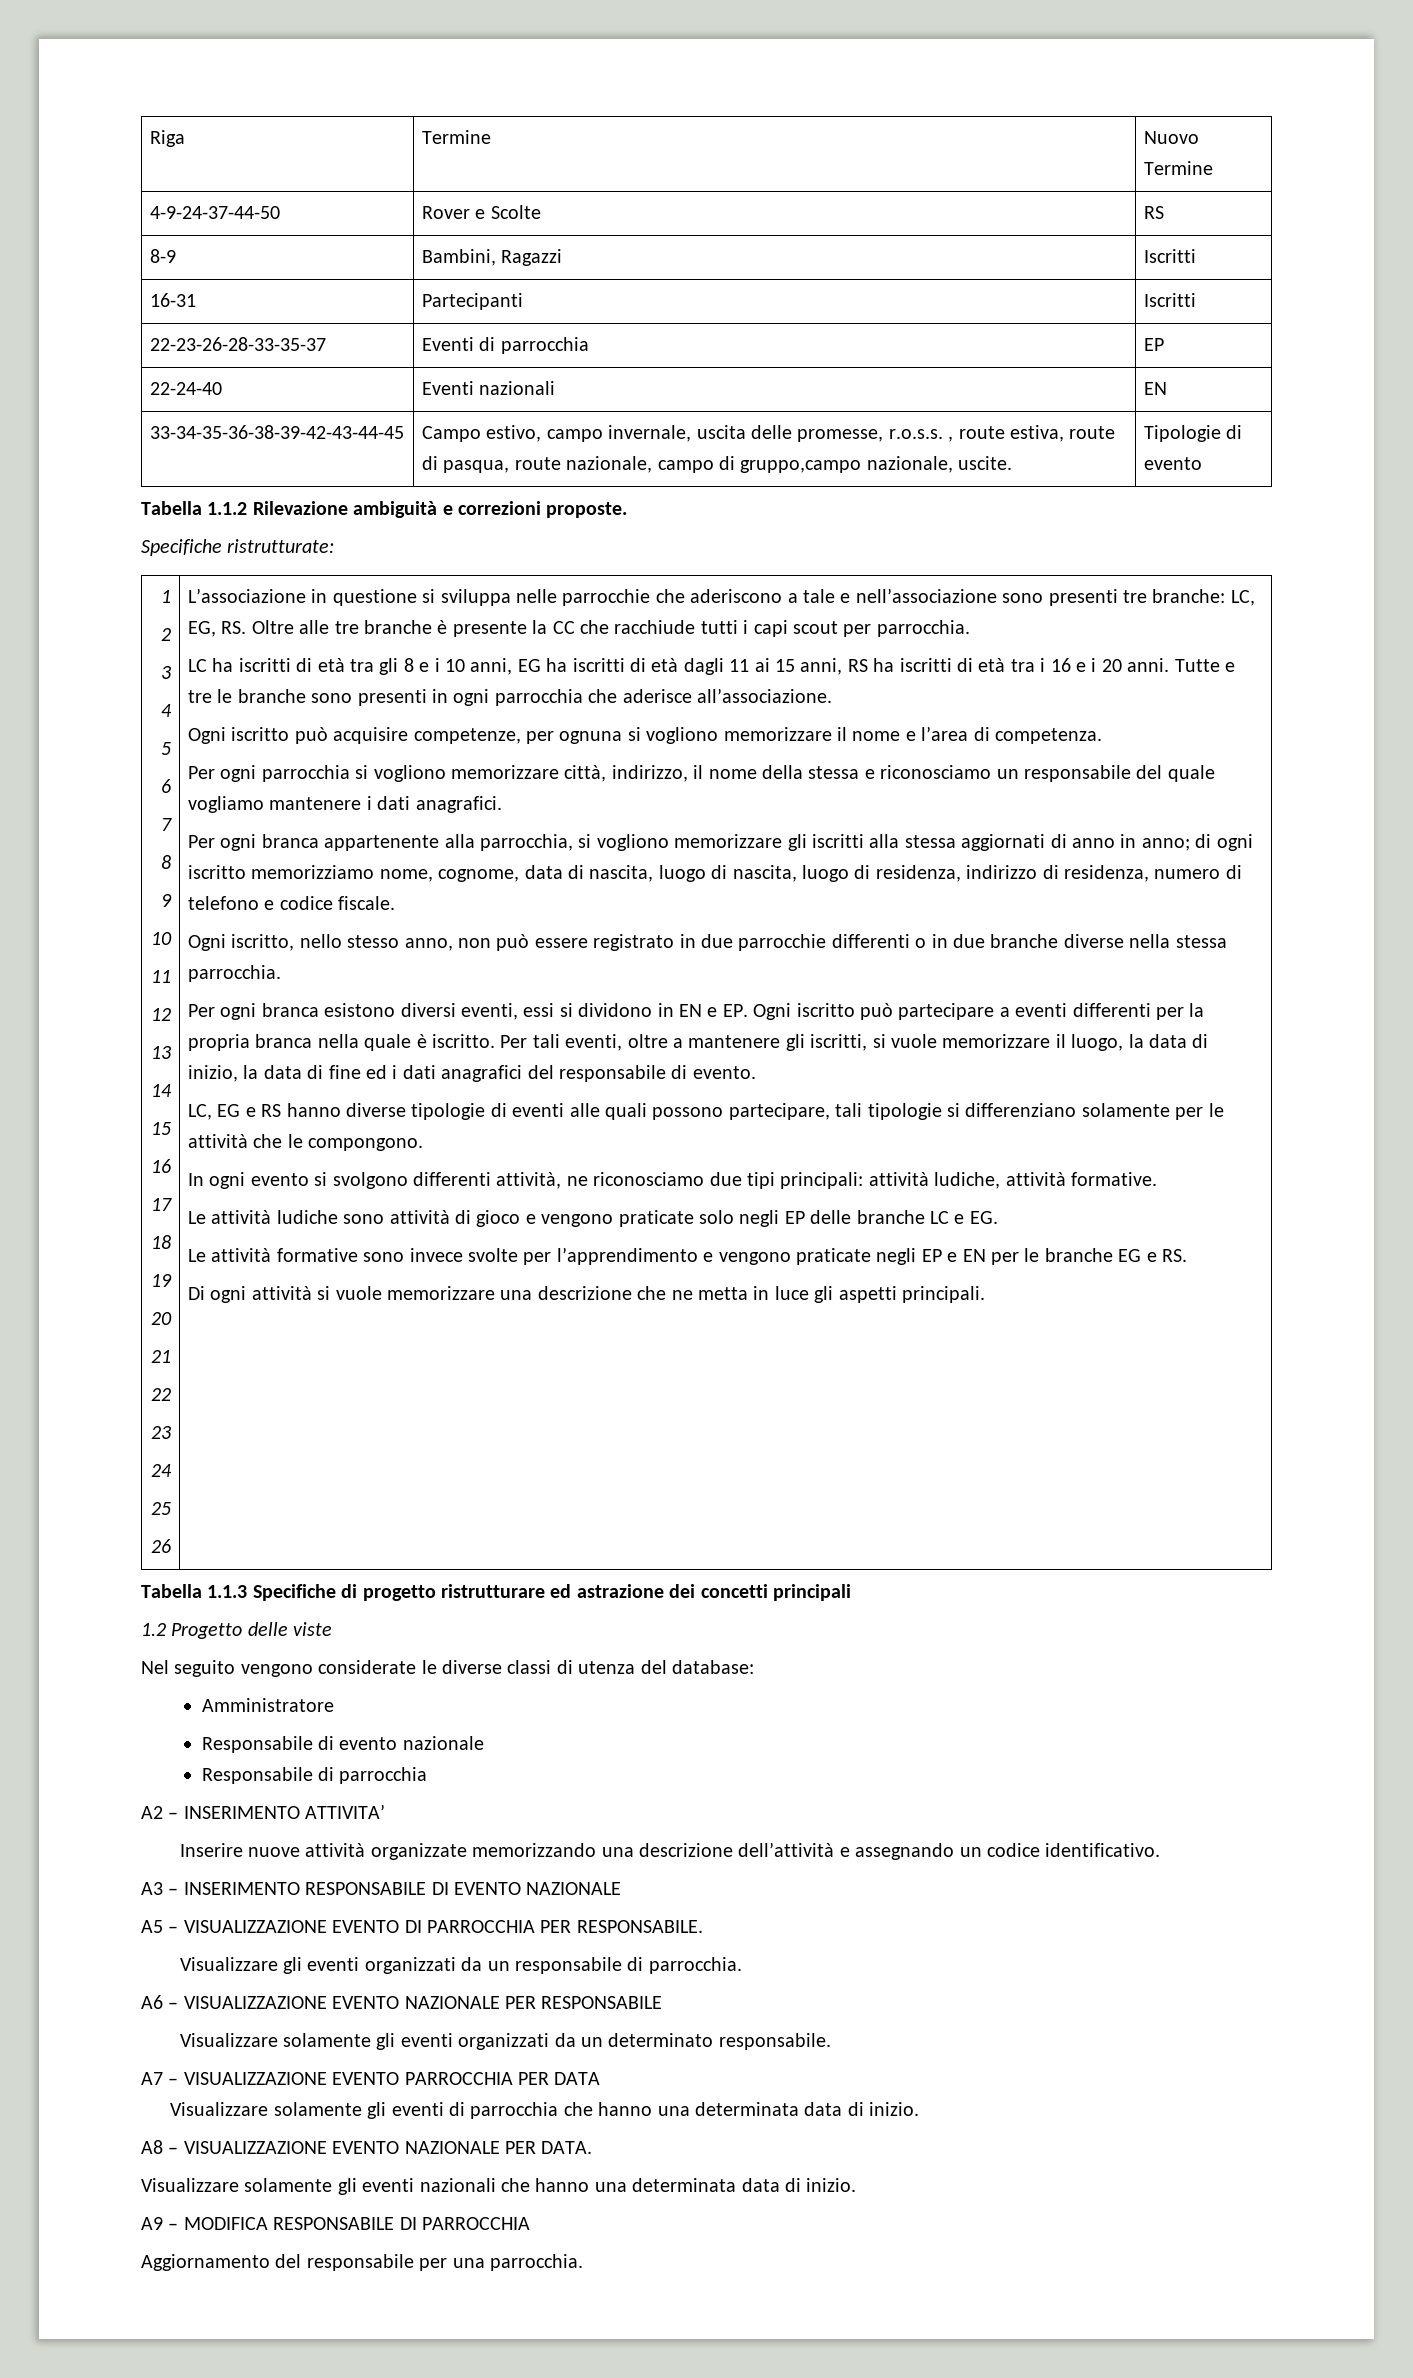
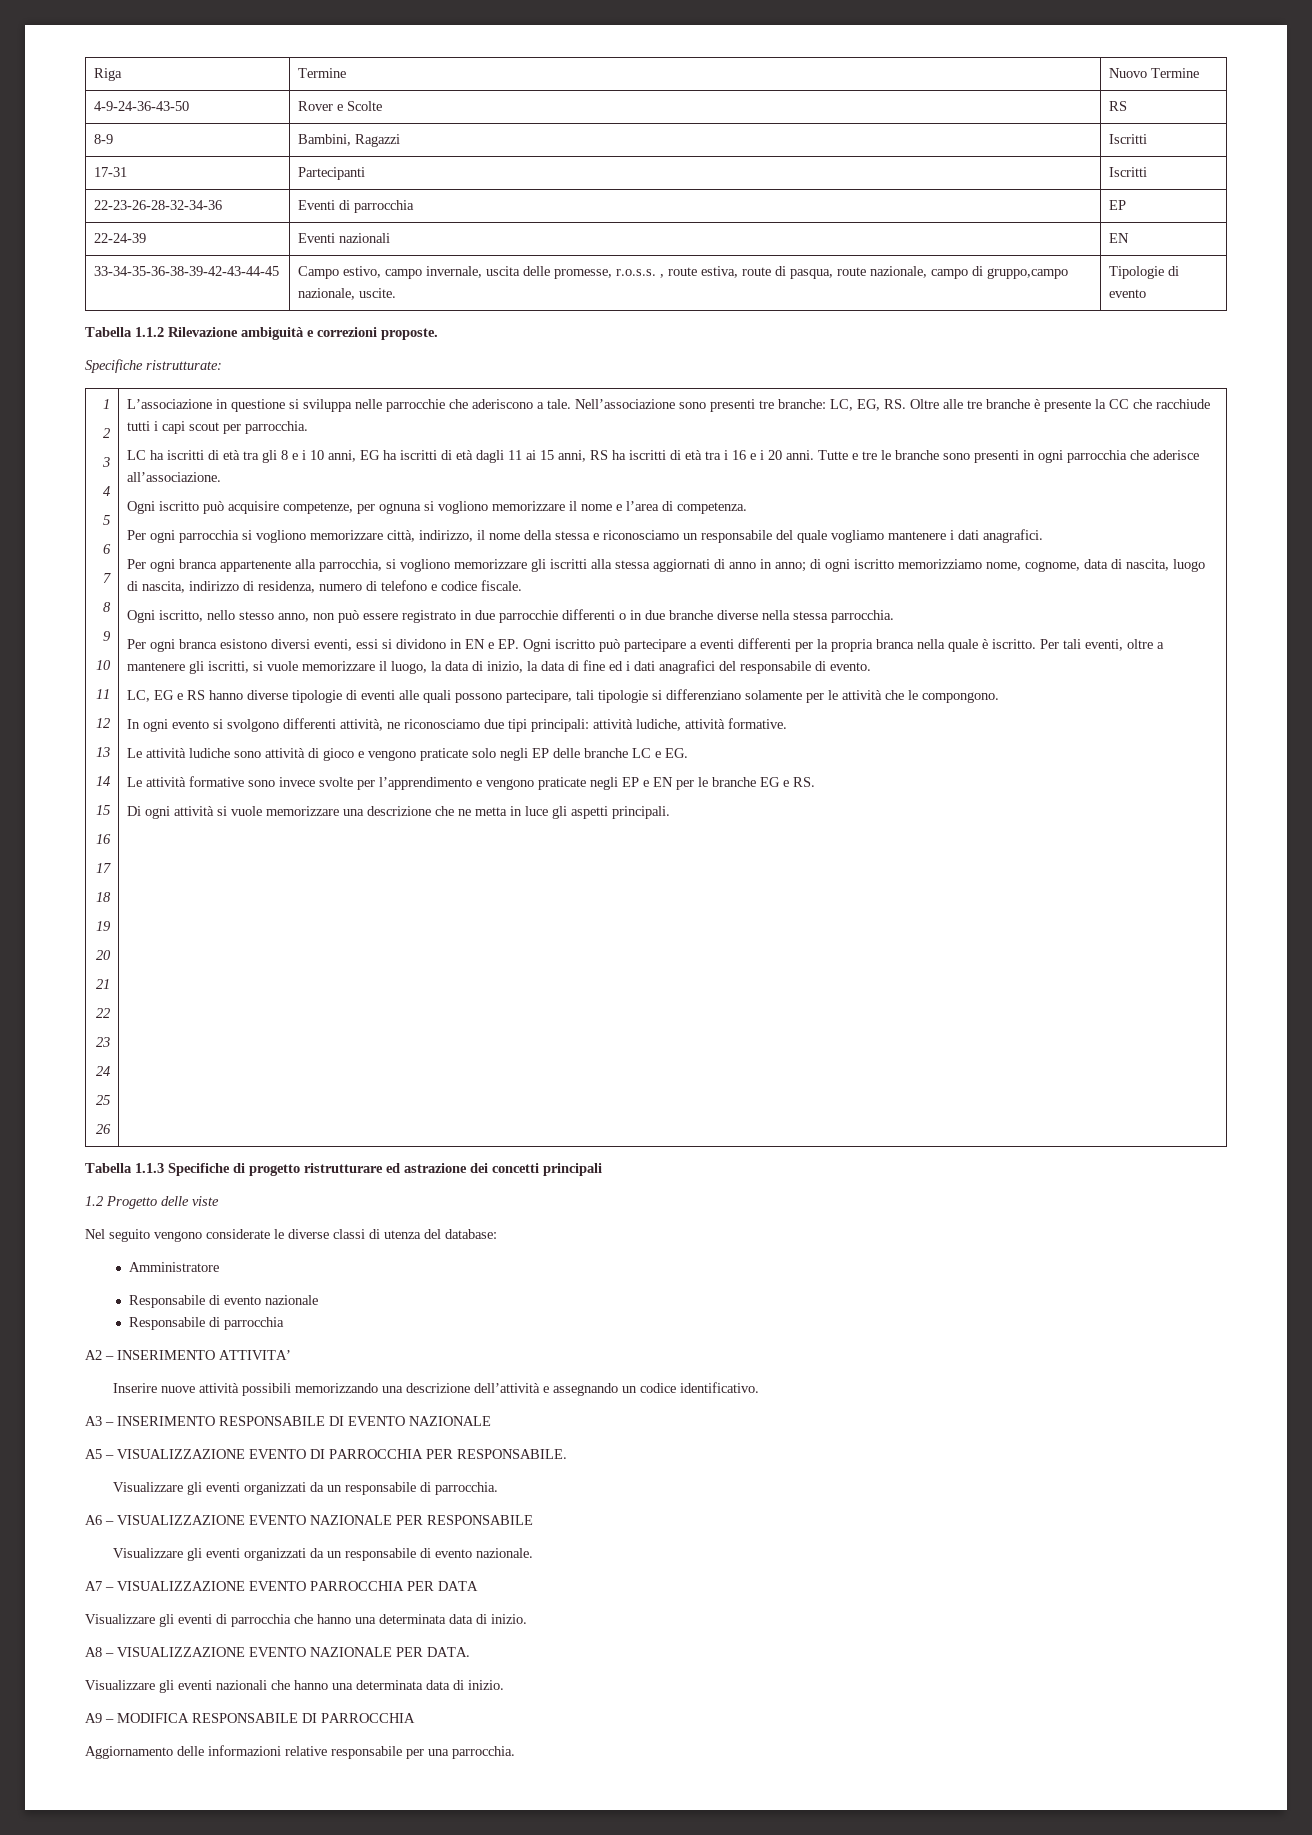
[149,206,280,219] 4-9-24-37-44-50 -> [94,101,190,111] 4-9-24-36-43-50
[149,293,196,307] 16-31 -> [94,167,128,177] 17-31
[149,337,326,351] 22-23-26-28-33-35-37 -> [94,200,223,210] 22-23-26-28-32-34-36
[149,382,222,395] 22-24-40 -> [94,233,147,243] 22-24-39
[802,588,997,603] tale e nell’associazione -> [547,399,676,409] tale. Nell’associazione
[801,865,961,882] luogo di residenza, -> (186, 587) none
[370,1843,467,1860] organizzate -> [241,1383,291,1396] possibili
[282,2033,831,2050] solamente gli eventi organizzati da un determinato responsabile. -> [186,1548,533,1561] gli eventi organizzati da un responsabile di evento nazionale.
[273,2102,362,2116] solamente -> (155, 1619) none
[244,2178,333,2192] solamente -> (155, 1685) none
[275,2254,302,2268] del -> [177,1745,327,1756] delle informazioni relative

